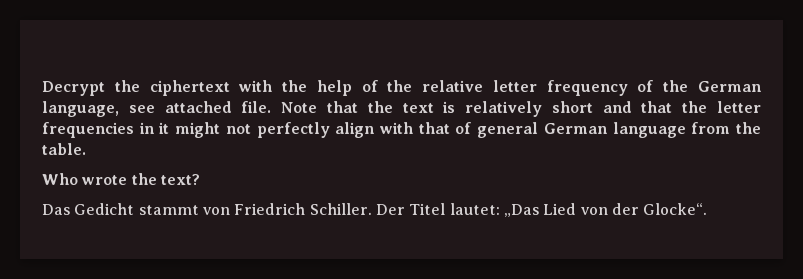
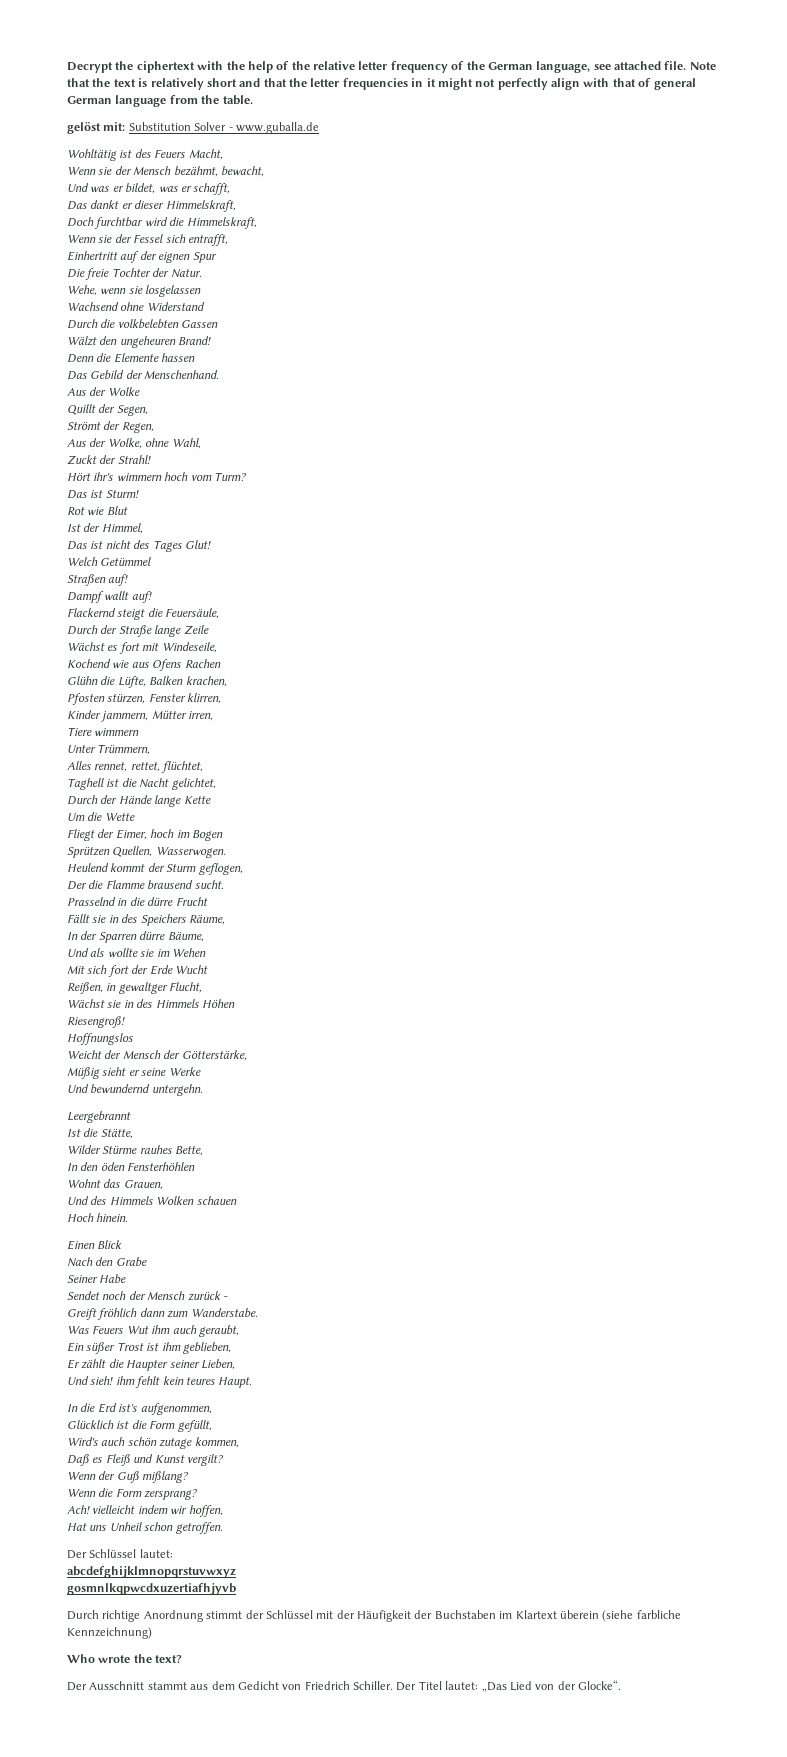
[42,173,200,185] [42,203,199,215] Who wrote the text? // Das Gedicht stammt -> [67,122,319,134] [67,149,223,161] [67,166,264,177] [67,183,231,195] [67,200,236,212] [67,217,257,229] [67,234,228,246] [67,251,217,263] [67,268,202,280] [67,285,202,297] [67,302,205,311] [67,319,219,329] [67,336,212,348] [67,353,196,363] [67,370,220,380] [67,387,140,396] [67,404,148,416] [67,421,154,433] [67,438,201,449] [67,455,151,465] [67,472,247,481] [67,490,139,499] [67,506,128,515] [67,523,143,534] [67,540,211,552] [67,557,152,566] [67,574,129,586] [67,591,152,603] [67,608,220,620] [67,625,209,637] [67,642,217,654] [67,659,221,671] [67,676,227,688] [67,693,222,705] [67,710,214,722] [67,727,140,736] [67,744,151,755] [67,761,204,773] [67,778,216,790] [67,795,211,807] [67,812,135,821] [67,829,223,841] [67,846,226,858] [67,863,243,875] [67,880,224,890] [67,897,208,906] [67,914,225,926] [67,931,204,943] [67,948,206,957] [67,965,208,977] [67,982,203,994] [67,999,235,1008] [67,1016,125,1028] [67,1033,133,1045] [67,1050,247,1061] [67,1067,201,1079] [67,1084,203,1096] [67,1111,131,1123] [67,1128,133,1139] [67,1145,204,1156] [67,1162,196,1171] [67,1179,163,1190] [67,1196,237,1205] [67,1213,129,1222] [67,1240,123,1250] [67,1257,147,1267] [67,1274,127,1284] [67,1291,228,1301] [67,1308,258,1320] [67,1325,239,1337] [67,1342,231,1354] [67,1359,235,1371] [67,1376,253,1388] [67,1403,212,1415] [67,1420,212,1432] [67,1437,239,1449] [67,1454,224,1466] [67,1471,190,1483] [67,1488,199,1500] [67,1505,223,1517] [67,1522,223,1534] [67,1549,173,1559] [67,1566,236,1578] [67,1583,236,1595] [67,1610,681,1622] [67,1627,152,1639] [67,1654,183,1663] [67,1681,279,1691] gelöst mit: Substitution Solver - www.guballa.de // Wohltätig ist des Feuers Macht, // Wenn sie der Mensch bezähmt, bewacht, // Und was er bildet, was er schafft, // Das dankt er dieser Himmelskraft, // Doch furchtbar wird die Himmelskraft, // Wenn sie der Fessel sich entrafft, // Einhertritt auf der eignen Spur // Die freie Tochter der Natur. // Wehe, wenn sie losgelassen // Wachsend ohne Widerstand // Durch die volkbelebten Gassen // Wälzt den ungeheuren Brand! // Denn die Elemente hassen // Das Gebild der Menschenhand. // Aus der Wolke // Quillt der Segen, // Strömt der Regen, // Aus der Wolke, ohne Wahl, // Zuckt der Strahl! // Hört ihr's wimmern hoch vom Turm? // Das ist Sturm! // Rot wie Blut // Ist der Himmel, // Das ist nicht des Tages Glut! // Welch Getümmel // Straßen auf! // Dampf wallt auf! // Flackernd steigt die Feuersäule, // Durch der Straße lange Zeile // Wächst es fort mit Windeseile, // Kochend wie aus Ofens Rachen // Glühn die Lüfte, Balken krachen, // Pfosten stürzen, Fenster klirren, // Kinder jammern, Mütter irren, // Tiere wimmern // Unter Trümmern, // Alles rennet, rettet, flüchtet, // Taghell ist die Nacht gelichtet, // Durch der Hände lange Kette // Um die Wette // Fliegt der Eimer, hoch im Bogen // Sprützen Quellen, Wasserwogen. // Heulend kommt der Sturm geflogen, // Der die Flamme brausend sucht. // Prasselnd in die dürre Frucht // Fällt sie in des Speichers Räume, // In der Sparren dürre Bäume, // Und als wollte sie im Wehen // Mit sich fort der Erde Wucht // Reißen, in gewaltger Flucht, // Wächst sie in des Himmels Höhen // Riesengroß! // Hoffnungslos // Weicht der Mensch der Götterstärke, // Müßig sieht er seine Werke // Und bewundernd untergehn. // Leergebrannt // Ist die Stätte, // Wilder Stürme rauhes Bette, // In den öden Fensterhöhlen // Wohnt das Grauen, // Und des Himmels Wolken schauen // Hoch hinein. // Einen Blick // Nach den Grabe // Seiner Habe // Sendet noch der Mensch zurück - // Greift fröhlich dann zum Wanderstabe. // Was Feuers Wut ihm auch geraubt, // Ein süßer Trost ist ihm geblieben, // Er zählt die Haupter seiner Lieben, // Und sieh! ihm fehlt kein teures Haupt. // In die Erd ist's aufgenommen, // Glücklich ist die Form gefüllt, // Wird's auch schön zutage kommen, // Daß es Fleiß und Kunst vergilt? // Wenn der Guß mißlang? // Wenn die Form zersprang? // Ach! vielleicht indem wir hoffen, // Hat uns Unheil schon getroffen. // Der Schlüssel lautet: // abcdefghijklmnopqrstuvwxyz // gosmnlkqpwcdxuzertiafhjyvb // Durch richtige Anordnung stimmt der Schlüssel mit der Häufigkeit der Buchstaben im Klartext überein (siehe farbliche Kennzeichnung) // Who wrote the text? // Der Ausschnitt stammt aus dem Gedicht

